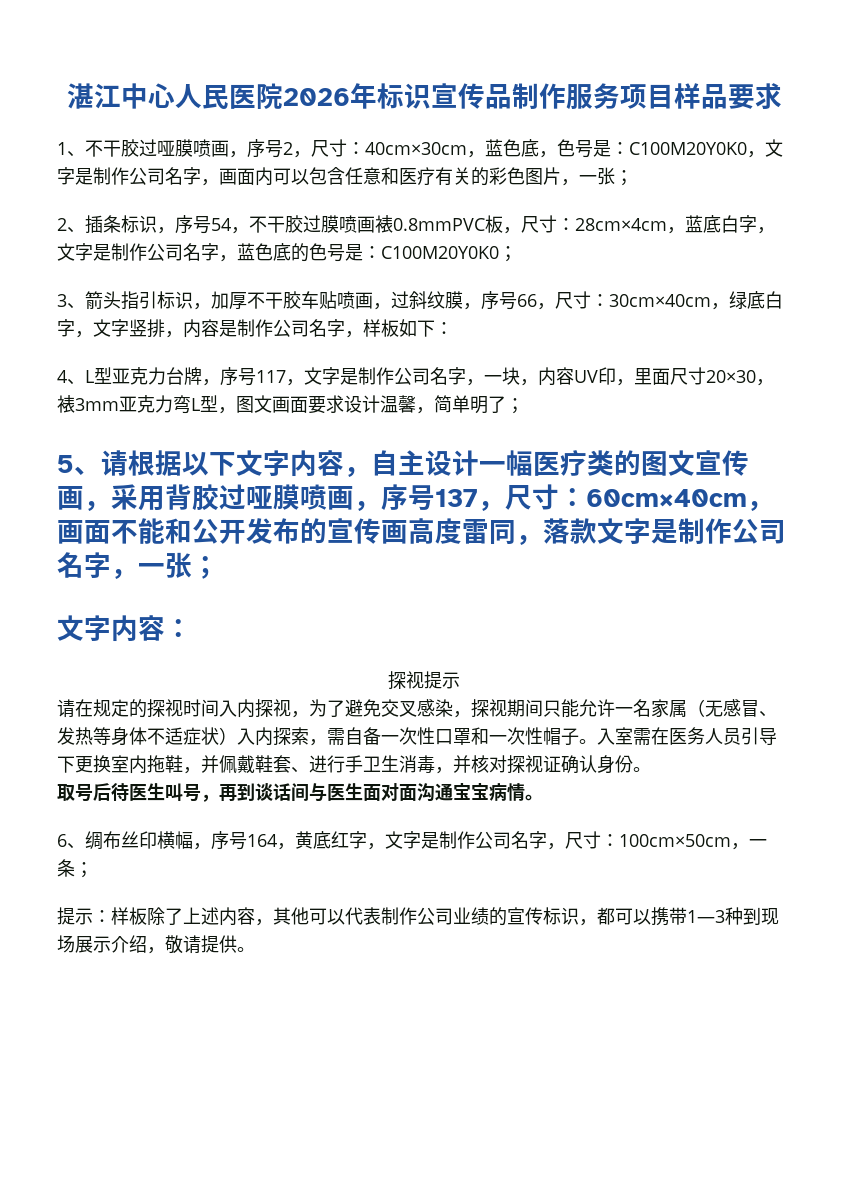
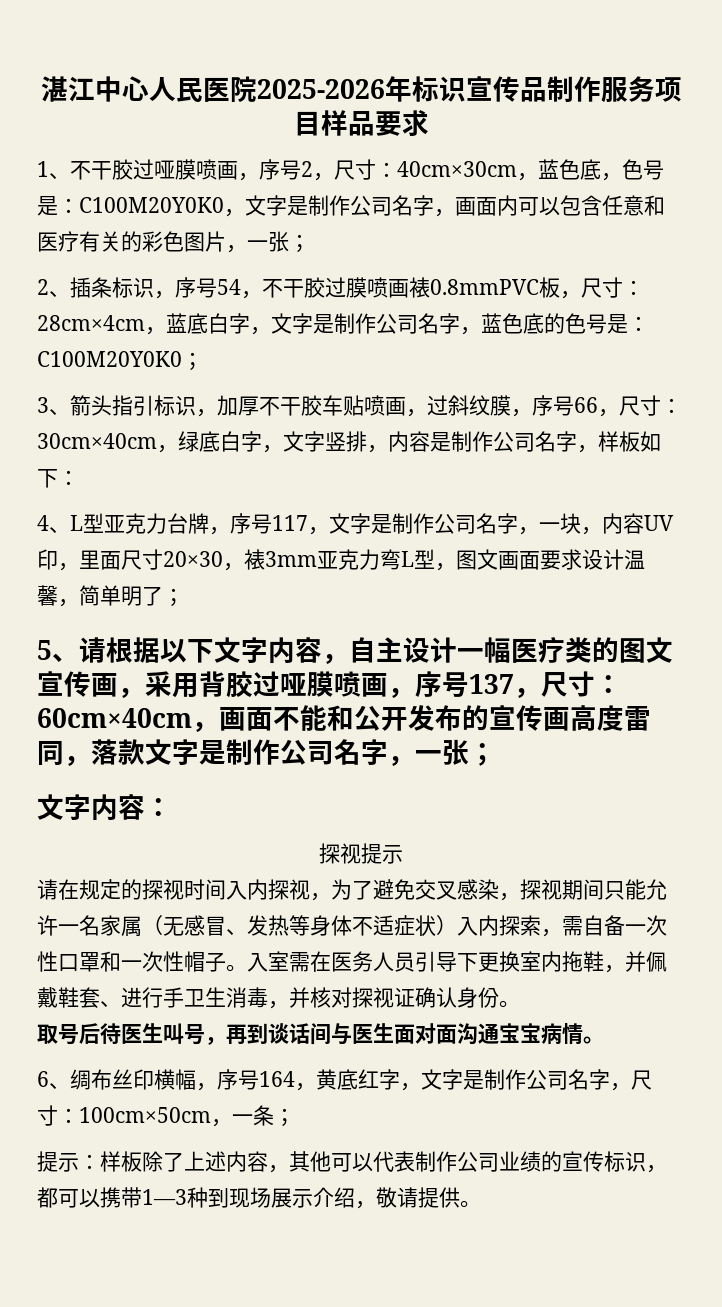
[282,88,350,106] 2026 -> [256,79,385,99] 2025-2026

